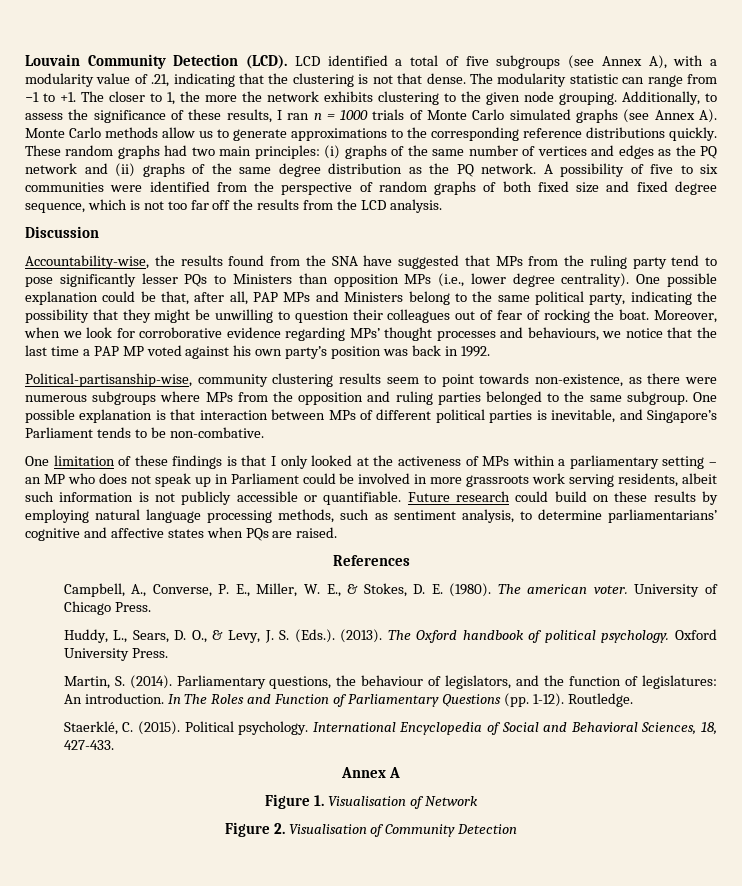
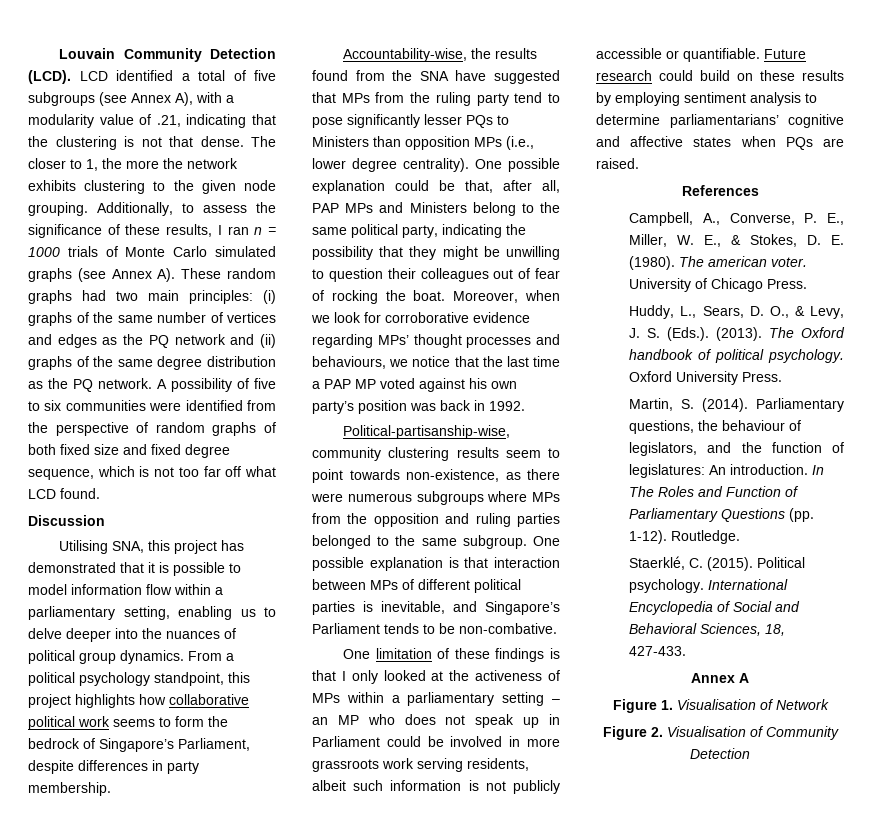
[497,73,717,87] [25,91,104,102] modularity statistic can range from −1 to +1. The -> (276, 141) none
[25,127,717,141] Monte Carlo methods allow us to generate approximations to the corresponding reference distributions quickly. -> (176, 275) none
[233,199,442,213] [25,226,99,238] the results from the LCD analysis. // Discussion -> [245,466,276,477] [28,488,100,499] [28,515,105,526] [59,540,245,554] [28,562,241,576] [28,584,223,595] [28,606,276,620] [28,628,236,642] [28,650,234,664] [28,672,250,686] [28,694,249,708] [28,716,228,730] [28,738,250,752] [28,760,199,774] [28,782,111,796] what LCD found. // Discussion // Utilising SNA, this project has demonstrated that it is possible to model information flow within a parliamentary setting, enabling us to delve deeper into the nuances of political group dynamics. From a political psychology standpoint, this project highlights how collaborative political work seems to form the bedrock of Singapore’s Parliament, despite differences in party membership.
[95,509,514,523] natural language processing methods, such as sentiment analysis, -> [684,92,801,106] sentiment analysis

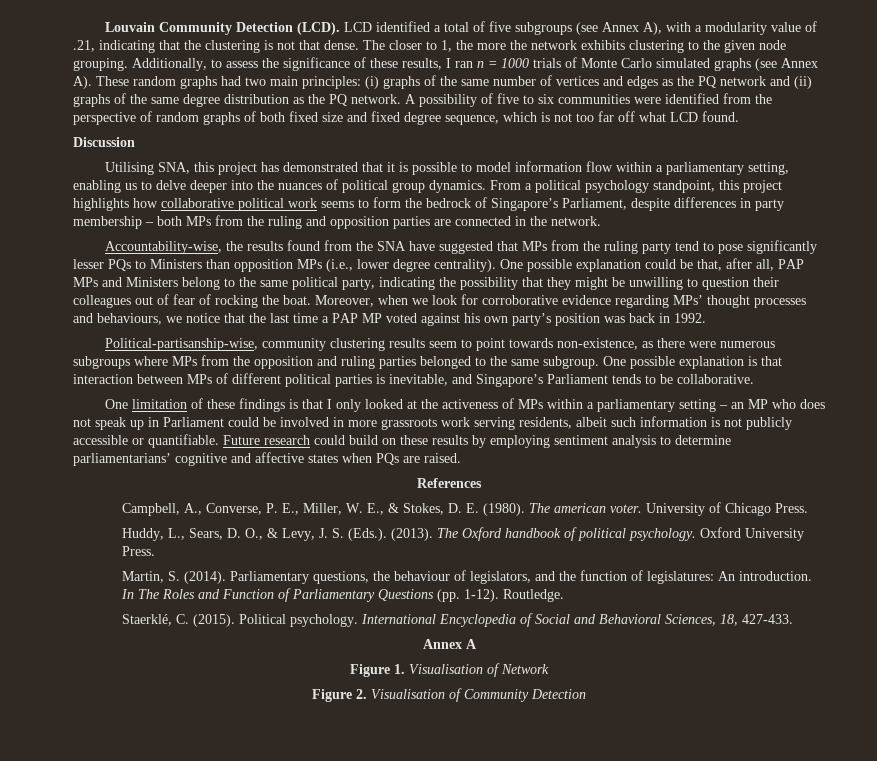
[28,782,111,796] membership. -> [73,215,601,229] membership – both MPs from the ruling and opposition parties are connected in the network.
[459,623,557,634] non-combative. -> [677,374,754,384] collaborative.

